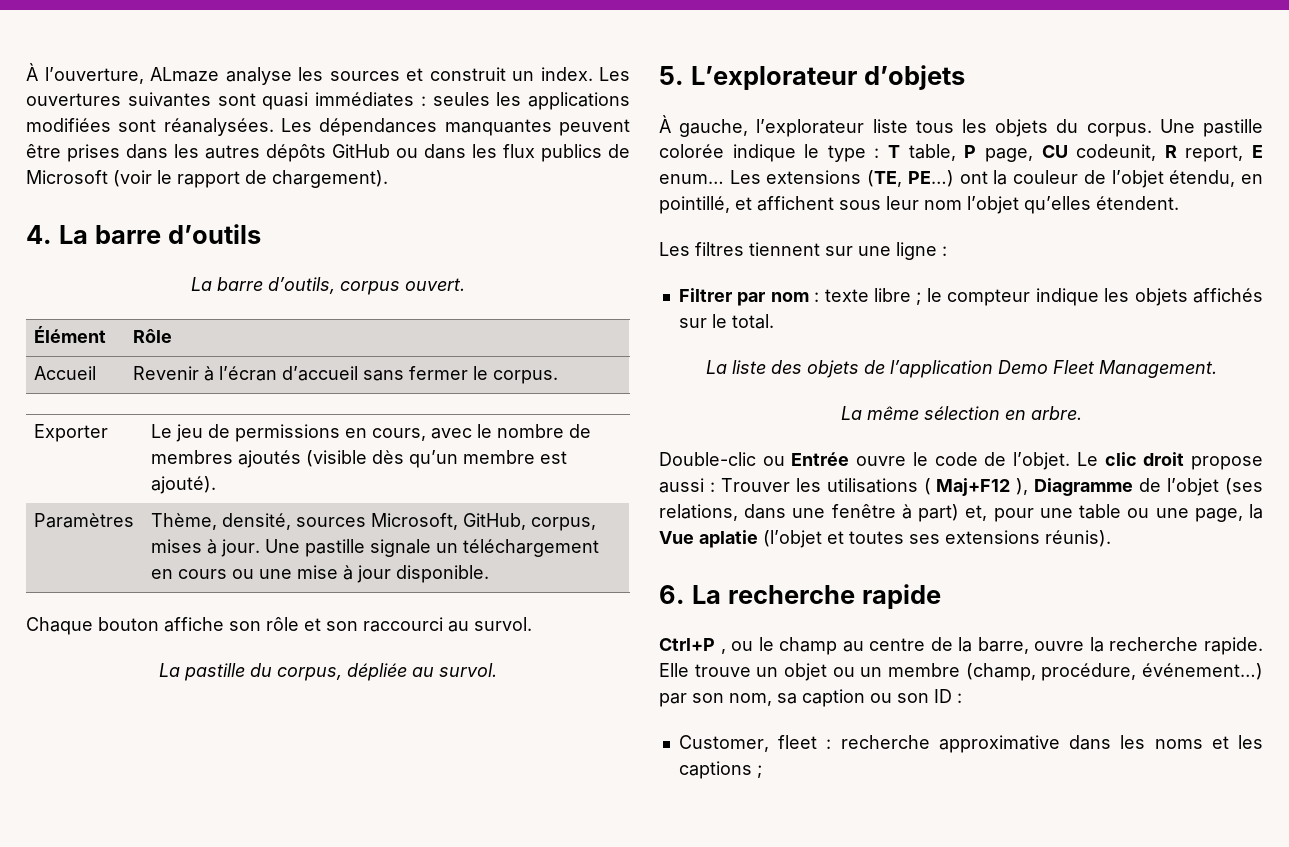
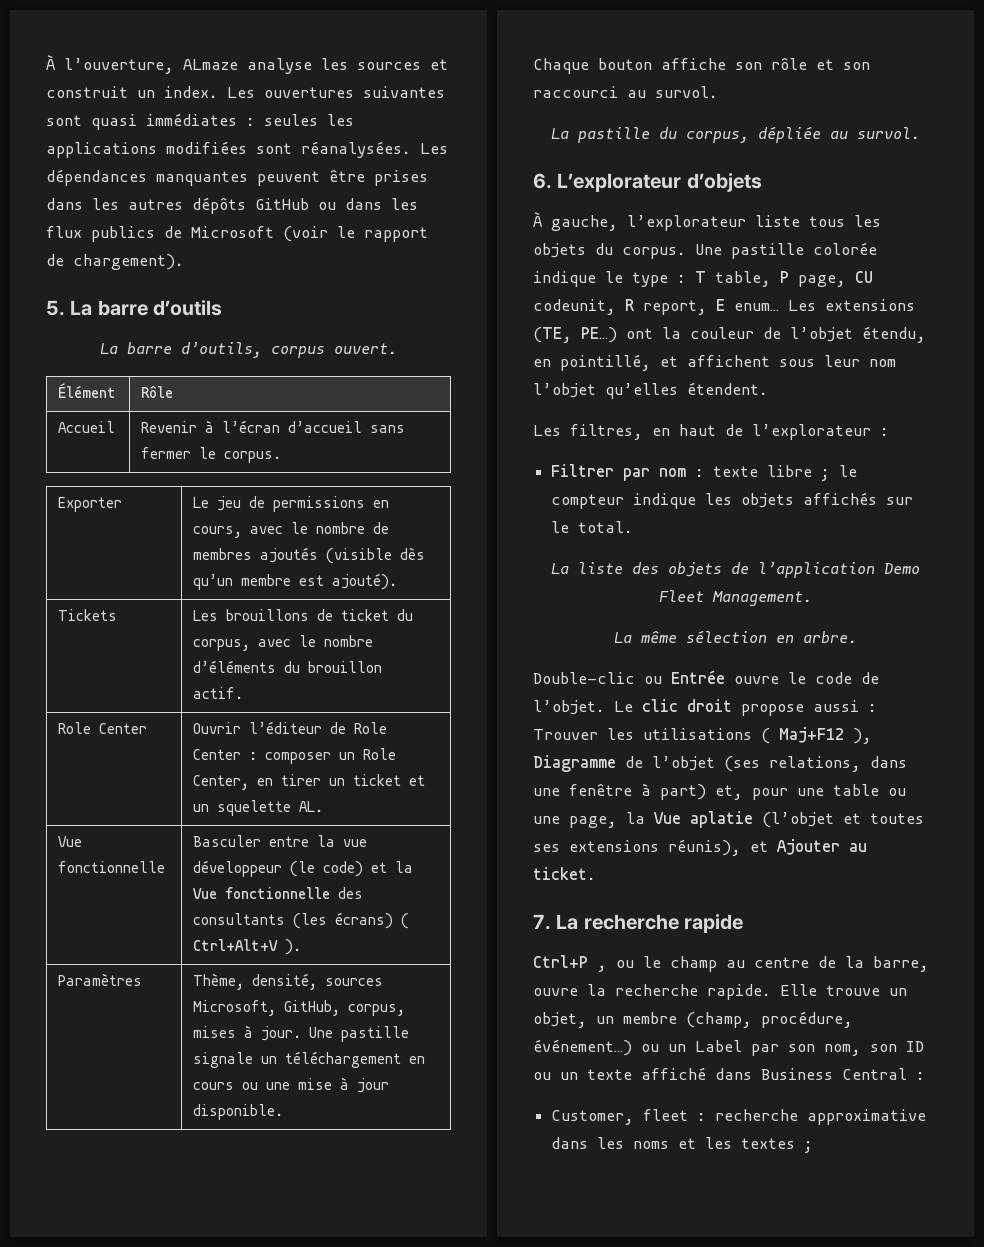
[26,225,52,244] 4. -> [46,300,65,316] 5.
(217, 485) none -> [58,609,118,621] [193,609,414,621] [193,635,374,651] [193,660,383,673] [193,687,244,699] [58,722,148,734] [193,721,388,734] [193,748,397,764] [193,774,426,790] [193,800,324,816] [58,836,83,847] [58,861,166,873] [193,835,368,847] [193,860,414,877] [193,887,364,899] [193,912,410,929] [193,939,302,955] // Tickets | Les brouillons de ticket du corpus, avec le nombre d’éléments du brouillon actif. // Role Center | Ouvrir l’éditeur de Role Center : composer un Role Center, en tirer un ticket et un squelette AL. // Vue fonctionnelle | Basculer entre la vue développeur (le code) et la Vue fonctionnelle des consultants (les écrans) ( Ctrl+Alt+V ).
[659,66,684,85] 5. -> [533,173,552,189] 6.
[695,242,937,260] filtres tiennent sur une ligne -> [570,424,871,440] filtres, en haut de l’explorateur
[1045,530,1111,547] [659,585,685,604] réunis). // 6. -> [668,839,867,856] [533,867,596,880] [533,914,551,930] réunis), et Ajouter au ticket. // 7.
[784,663,855,681] objet ou -> [533,1012,587,1028] objet,
[659,689,952,707] par son nom, sa caption ou son ID -> [641,1040,924,1056] [533,1067,907,1080] ou un Label par son nom, son ID ou un texte affiché dans Business Central
[678,761,752,779] captions -> [741,1138,796,1149] textes

